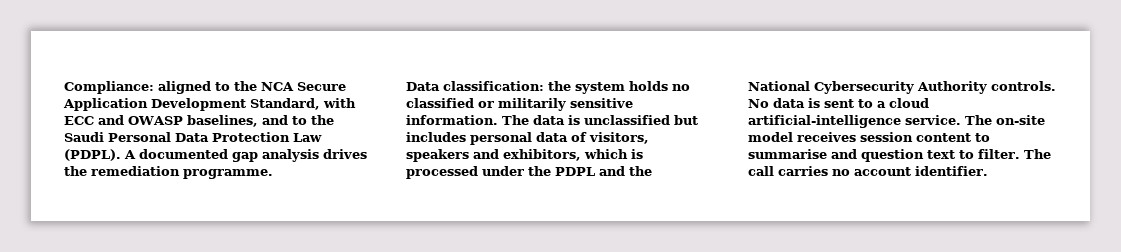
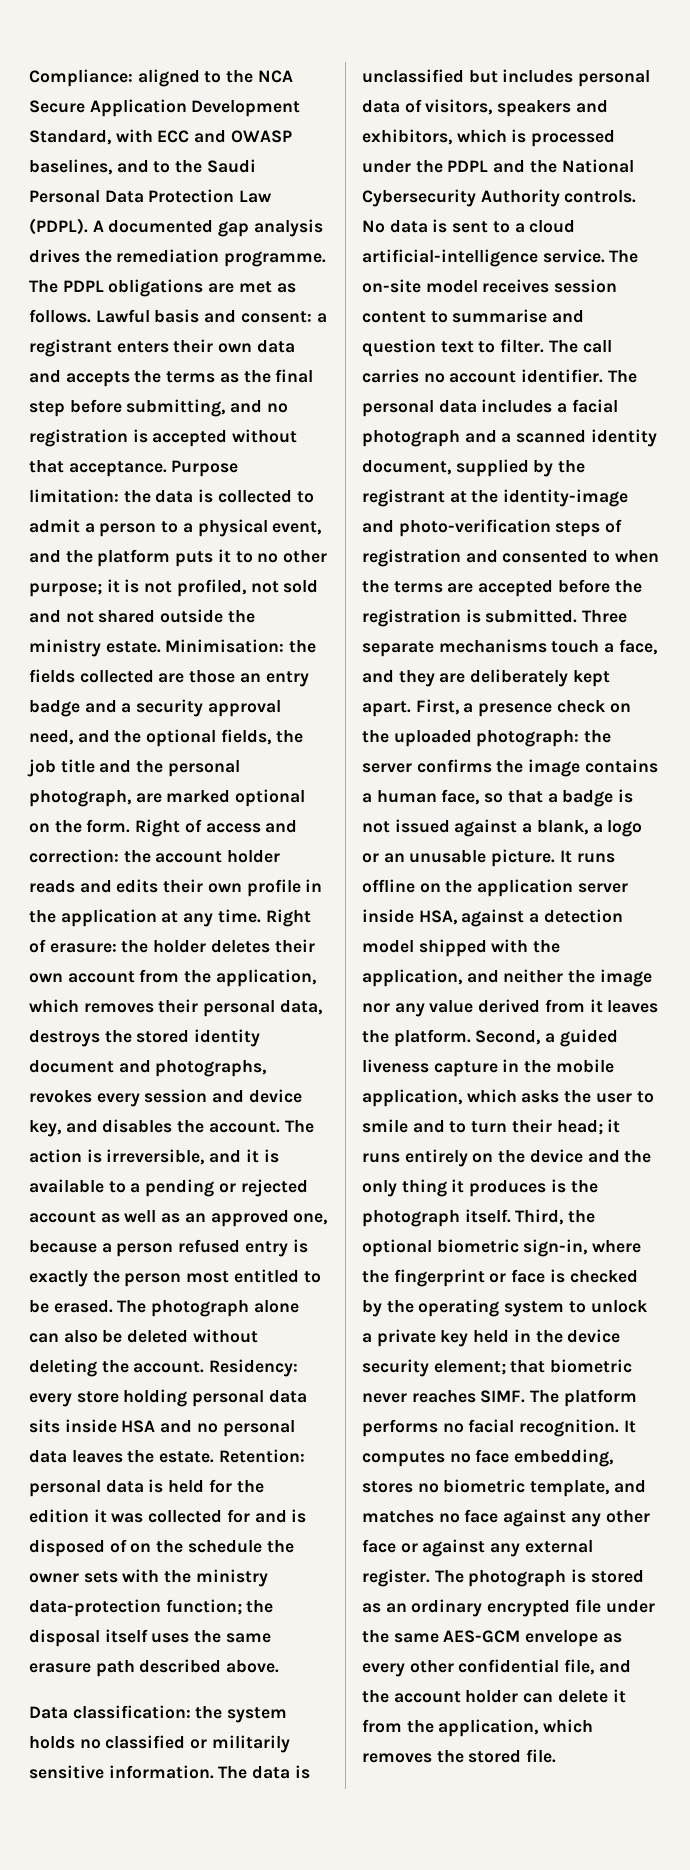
(273, 174) none -> [29,279,296,297] [29,309,327,323] [29,339,295,357] [29,369,314,387] [29,399,288,417] [29,429,298,447] [29,460,239,477] [29,489,314,503] [29,519,322,537] [29,549,328,567] [29,579,319,597] [29,609,255,623] [29,639,317,657] [29,669,309,687] [29,699,281,717] [29,729,303,747] [27,759,240,777] [29,789,306,807] [29,819,298,837] [29,849,281,863] [29,879,323,897] [29,909,311,927] [29,939,315,953] [29,969,316,987] [29,999,322,1017] [29,1029,261,1047] [29,1060,267,1077] [29,1089,302,1107] [29,1119,314,1137] [29,1149,279,1165] [29,1179,308,1197] [29,1210,328,1227] [29,1239,308,1257] [29,1269,321,1287] [29,1300,299,1317] [29,1329,258,1343] [29,1359,299,1377] [29,1389,307,1407] [29,1419,295,1437] [29,1449,305,1463] [29,1479,264,1497] [29,1509,307,1523] [29,1539,294,1557] [29,1569,268,1587] [29,1599,274,1617] [29,1629,271,1647] [29,1659,280,1677] The PDPL obligations are met as follows. Lawful basis and consent: a registrant enters their own data and accepts the terms as the final step before submitting, and no registration is accepted without that acceptance. Purpose limitation: the data is collected to admit a person to a physical event, and the platform puts it to no other purpose; it is not profiled, not sold and not shared outside the ministry estate. Minimisation: the fields collected are those an entry badge and a security approval need, and the optional fields, the job title and the personal photograph, are marked optional on the form. Right of access and correction: the account holder reads and edits their own profile in the application at any time. Right of erasure: the holder deletes their own account from the application, which removes their personal data, destroys the stored identity document and photographs, revokes every session and device key, and disables the account. The action is irreversible, and it is available to a pending or rejected account as well as an approved one, because a person refused entry is exactly the person most entitled to be erased. The photograph alone can also be deleted without deleting the account. Residency: every store holding personal data sits inside HSA and no personal data leaves the estate. Retention: personal data is held for the edition it was collected for and is disposed of on the schedule the owner sets with the ministry data-protection function; the disposal itself uses the same erasure path described above.
(988, 171) none -> [607,370,637,383] [362,399,618,417] [362,429,657,447] [362,459,586,477] [362,489,629,507] [362,519,623,537] [362,549,659,567] [362,579,642,597] [362,609,628,627] [362,639,657,657] [362,669,610,687] [362,699,631,717] [362,730,612,747] [362,759,658,777] [362,789,634,807] [362,819,643,837] [362,849,615,867] [362,879,628,897] [362,909,623,927] [362,939,561,957] [362,969,652,987] [362,999,659,1017] [362,1029,618,1047] [362,1059,614,1077] [362,1089,654,1107] [362,1119,621,1135] [362,1149,652,1167] [362,1179,598,1197] [362,1209,596,1227] [362,1239,642,1257] [362,1269,638,1287] [362,1299,648,1317] [362,1329,621,1347] [362,1359,633,1377] [362,1389,637,1407] [362,1419,636,1437] [362,1449,614,1467] [362,1479,646,1497] [362,1509,650,1527] [362,1539,593,1557] [362,1569,644,1587] [362,1599,655,1617] [362,1630,622,1647] [362,1659,631,1677] [362,1689,626,1703] [362,1719,594,1737] [362,1749,557,1763] The personal data includes a facial photograph and a scanned identity document, supplied by the registrant at the identity-image and photo-verification steps of registration and consented to when the terms are accepted before the registration is submitted. Three separate mechanisms touch a face, and they are deliberately kept apart. First, a presence check on the uploaded photograph: the server confirms the image contains a human face, so that a badge is not issued against a blank, a logo or an unusable picture. It runs offline on the application server inside HSA, against a detection model shipped with the application, and neither the image nor any value derived from it leaves the platform. Second, a guided liveness capture in the mobile application, which asks the user to smile and to turn their head; it runs entirely on the device and the only thing it produces is the photograph itself. Third, the optional biometric sign-in, where the fingerprint or face is checked by the operating system to unlock a private key held in the device security element; that biometric never reaches SIMF. The platform performs no facial recognition. It computes no face embedding, stores no biometric template, and matches no face against any other face or against any external register. The photograph is stored as an ordinary encrypted file under the same AES-GCM envelope as every other confidential file, and the account holder can delete it from the application, which removes the stored file.

